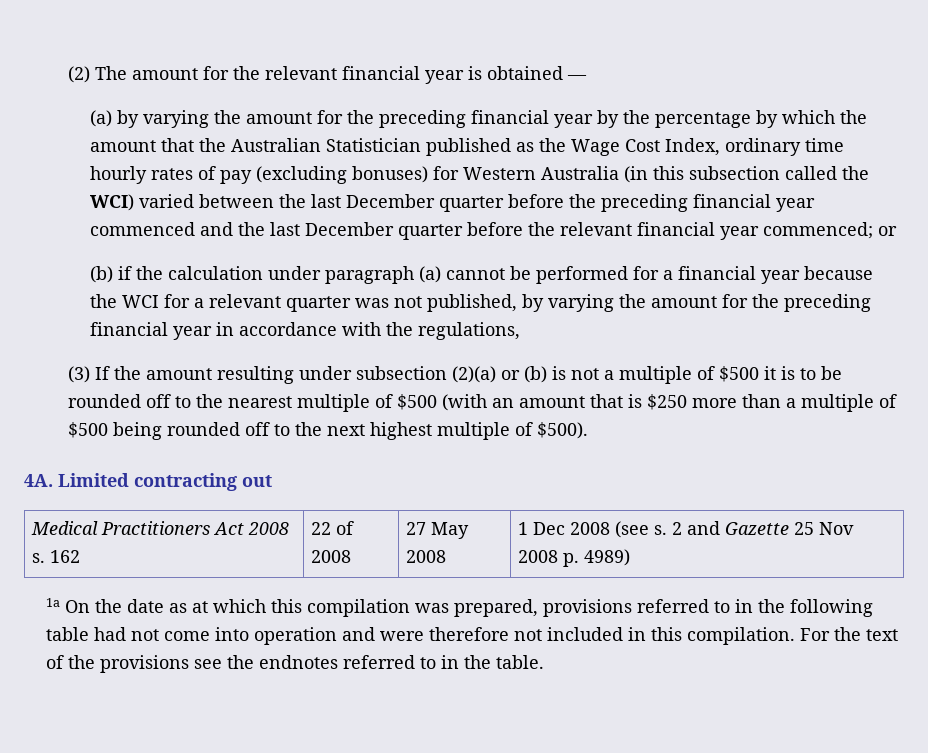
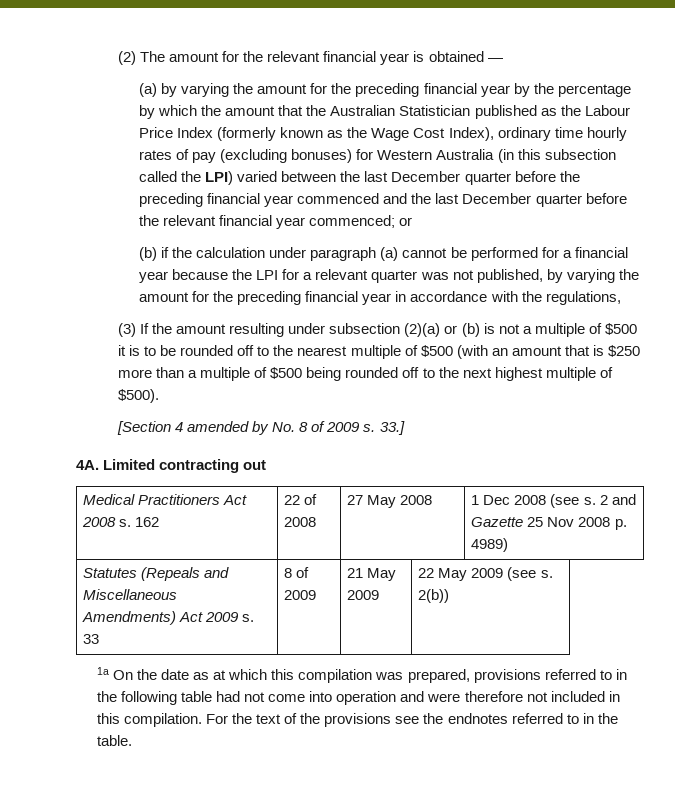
(566, 145) none -> [584,105,630,116] [139,127,368,141] Labour Price Index (formerly known as the
[664,138,720,156] Index, -> [448,127,494,141] Index),
[89,194,134,211] WCI) -> [205,171,234,185] LPI)
[121,295,159,308] WCI -> [256,270,279,280] LPI
(588, 430) none -> [117,421,405,435] // [Section 4 amended by No. 8 of 2009 s. 33.]
(630, 557) none -> [83,567,230,581] [83,589,178,600] [82,611,255,625] [83,634,100,644] [284,567,310,578] [284,590,317,600] [347,568,397,581] [347,590,380,600] [418,567,553,581] [418,589,450,603] // Statutes (Repeals and Miscellaneous Amendments) Act 2009 s. 33 | 8 of 2009 | 21 May 2009 | 22 May 2009 (see s. 2(b))

